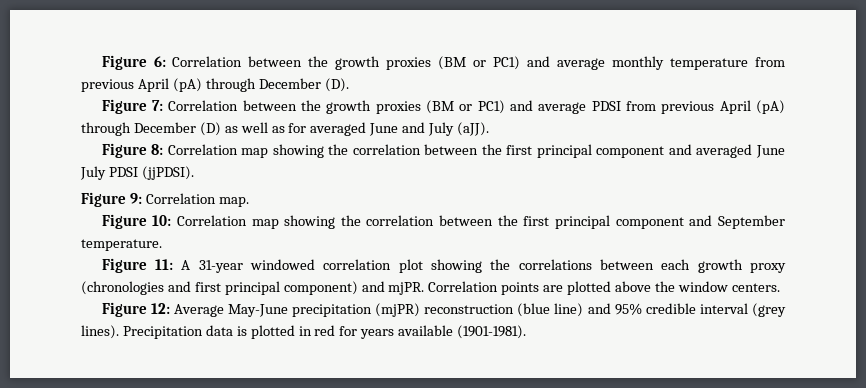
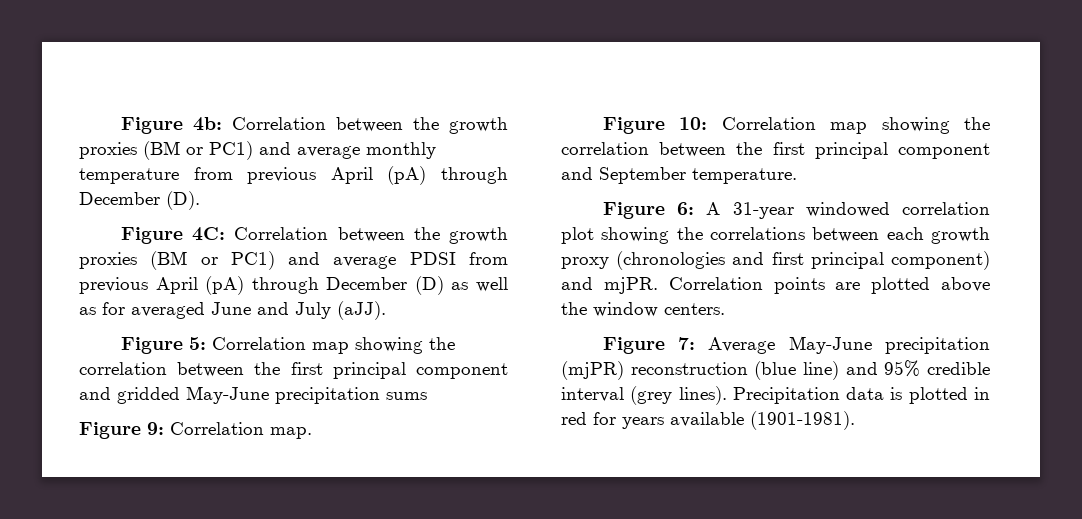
[101,55,166,70] Figure 6: -> [120,117,222,134] Figure 4b:
[151,100,163,111] 7: -> [192,227,226,241] 4C:
[151,144,164,155] 8: -> [188,337,206,350] 5:
[696,144,785,158] [80,166,194,180] averaged June July PDSI (jjPDSI). -> [117,386,427,404] gridded May-June precipitation sums
[154,259,173,270] 11: -> [677,202,695,215] 6:
[150,303,170,314] 12: -> [678,337,696,350] 7:

